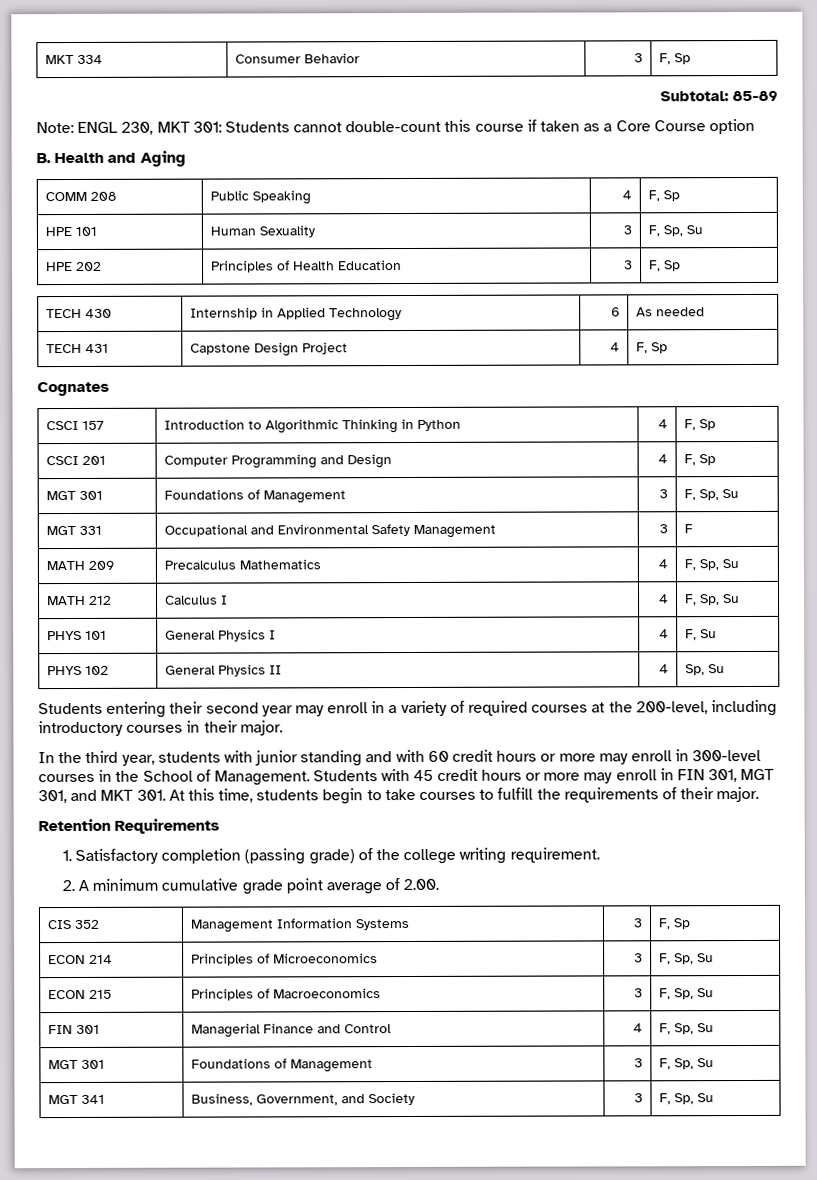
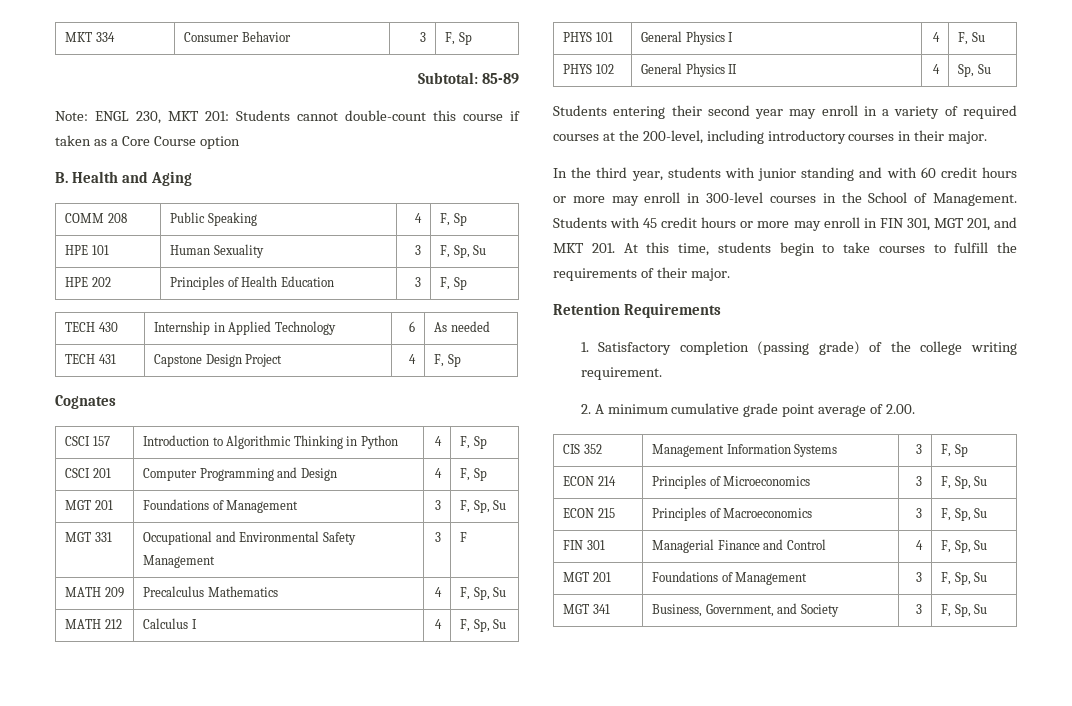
[192,121,222,133] 301: -> [205,111,229,121] 201:
[78,490,103,500] 301 -> [94,500,113,510] 201
[38,790,67,804] 301, -> [966,218,990,231] 201,
[136,789,166,801] 301. -> [591,243,615,253] 201.
[80,1059,105,1069] 301 -> [592,572,611,582] 201

